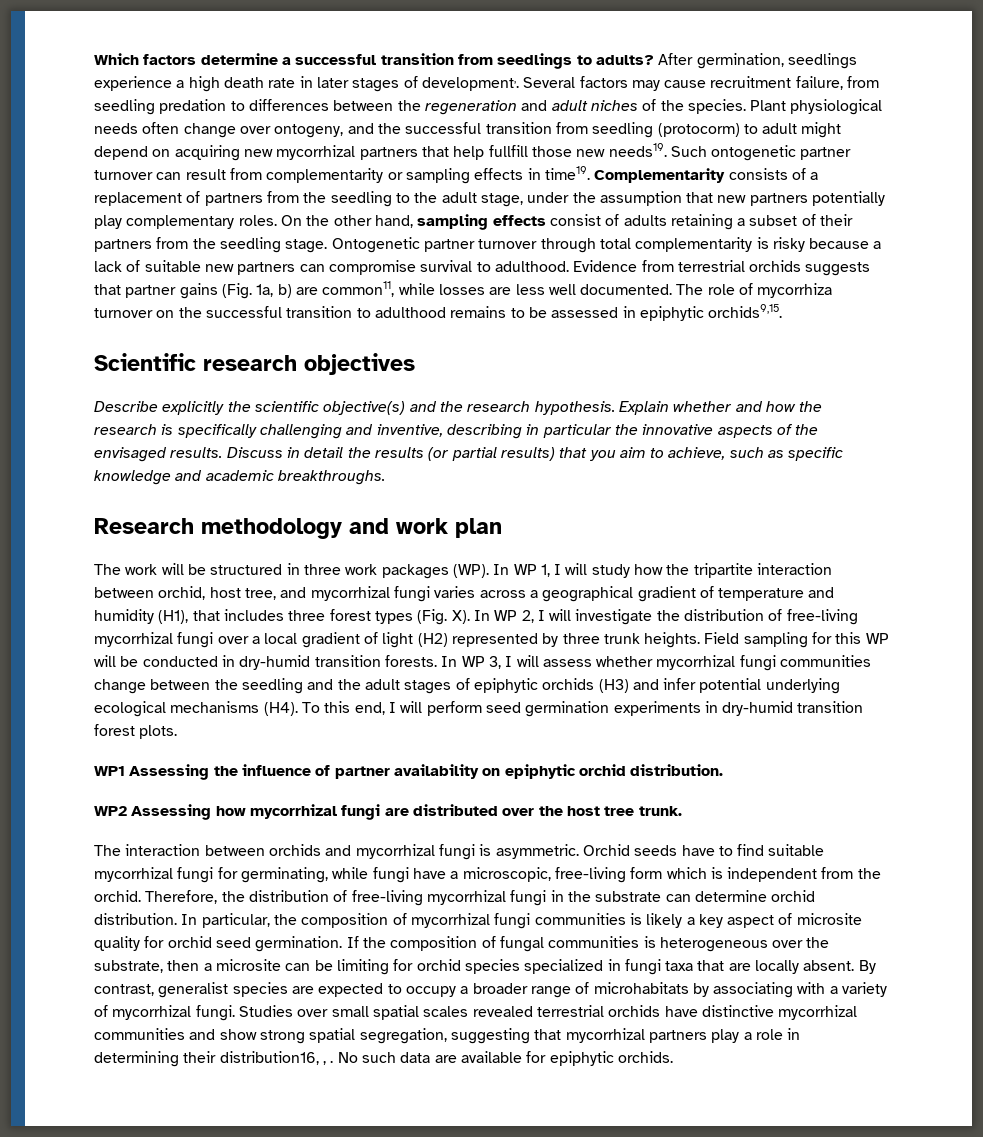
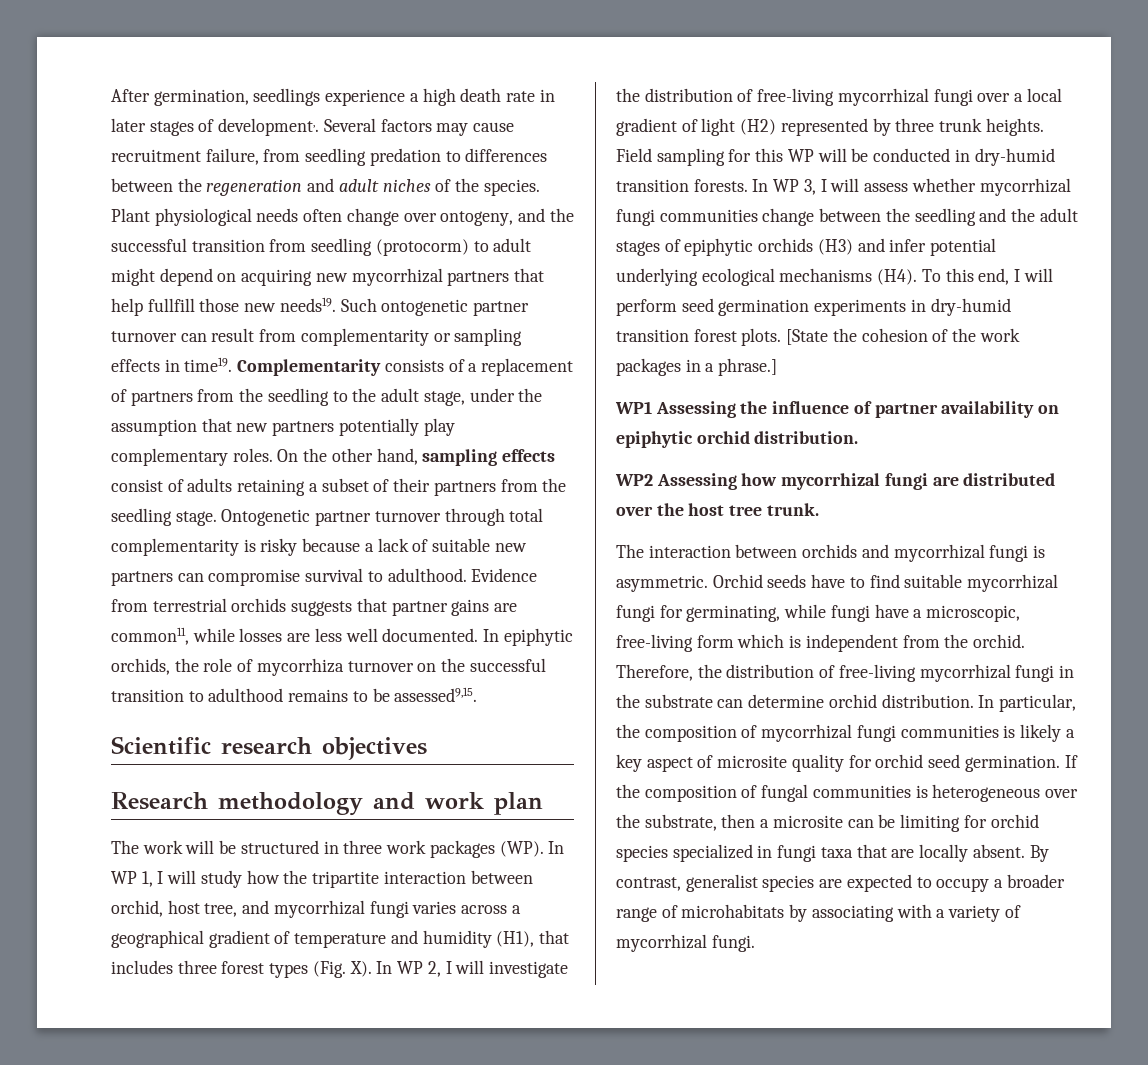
[94,53,654,69] Which factors determine a successful transition from seedlings to adults? -> (111, 95) none
[221,283,292,299] (Fig. 1a, b) -> (490, 607) none
[676,284,704,295] The -> [483,628,573,646] [111,658,199,675] In epiphytic orchids, the
[551,304,783,321] assessed in epiphytic orchids9,15. -> [394,687,478,702] assessed9,15.
[94,401,823,415] [94,424,819,439] [94,447,844,462] [94,470,385,485] // Describe explicitly the scientific objective(s) and the research hypothesis. Explain whether and how the research is specifically challenging and inventive, describing in particular the innovative aspects of the envisaged results. Discuss in detail the results (or partial results) that you aim to achieve, such as specific knowledge and academic breakthroughs. -> (427, 748) none
(178, 732) none -> [786,328,1020,345] [616,358,778,376] [State the cohesion of the work packages in a phrase.]
[238,1005,858,1020] [94,1028,801,1044] [94,1051,673,1067] Studies over small spatial scales revealed terrestrial orchids have distinctive mycorrhizal communities and show strong spatial segregation, suggesting that mycorrhizal partners play a role in determining their distribution16, , . No such data are available for epiphytic orchids. -> (755, 943) none

